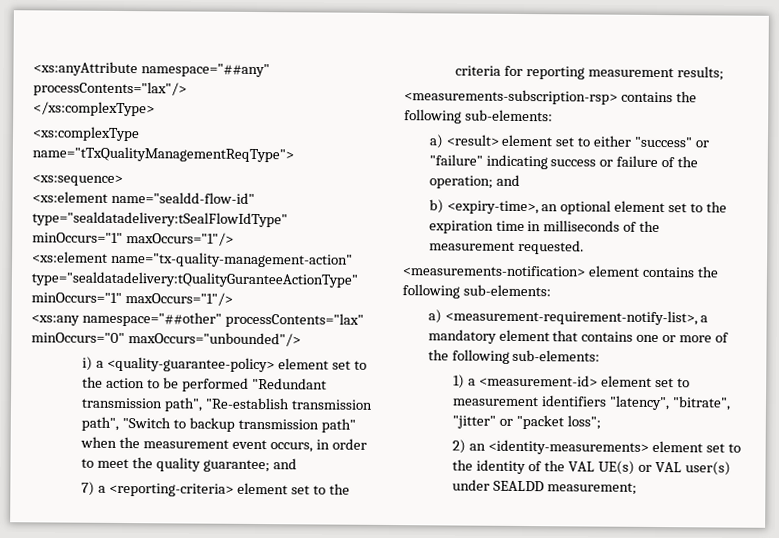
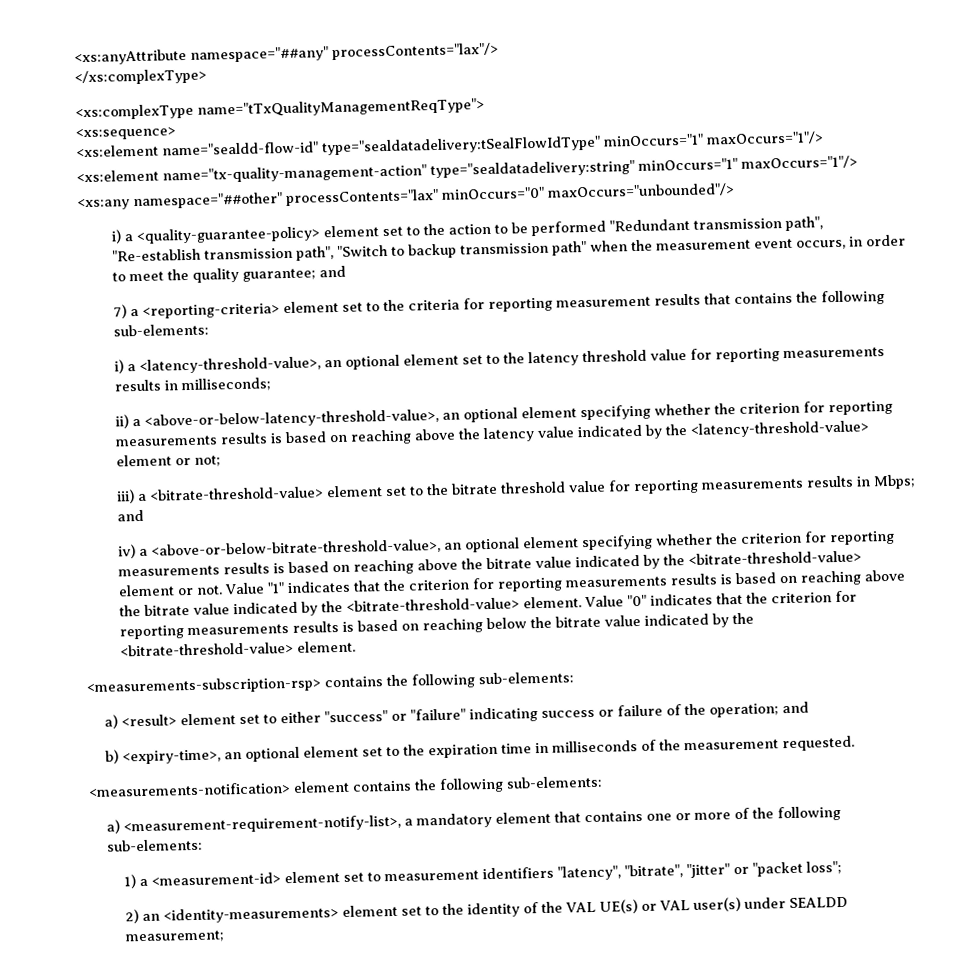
[31,271,358,288] type="sealdatadelivery:tQualityGuranteeActionType" -> [430,159,635,179] type="sealdatadelivery:string"
[676,66,724,81] results; -> [654,289,886,306] [113,323,210,337] [114,346,886,374] [114,377,272,393] [115,400,894,429] [115,420,870,447] [116,454,222,467] [116,474,917,504] [117,509,145,522] [118,530,896,559] [118,550,863,577] [118,569,906,597] [119,590,858,617] [119,612,755,640] [120,640,357,657] results that contains the following sub-elements: // i) a <latency-threshold-value>, an optional element set to the latency threshold value for reporting measurements results in milliseconds; // ii) a <above-or-below-latency-threshold-value>, an optional element specifying whether the criterion for reporting measurements results is based on reaching above the latency value indicated by the <latency-threshold-value> element or not; // iii) a <bitrate-threshold-value> element set to the bitrate threshold value for reporting measurements results in Mbps; and // iv) a <above-or-below-bitrate-threshold-value>, an optional element specifying whether the criterion for reporting measurements results is based on reaching above the bitrate value indicated by the <bitrate-threshold-value> element or not. Value "1" indicates that the criterion for reporting measurements results is based on reaching above the bitrate value indicated by the <bitrate-threshold-value> element. Value "0" indicates that the criterion for reporting measurements results is based on reaching below the bitrate value indicated by the <bitrate-threshold-value> element.

